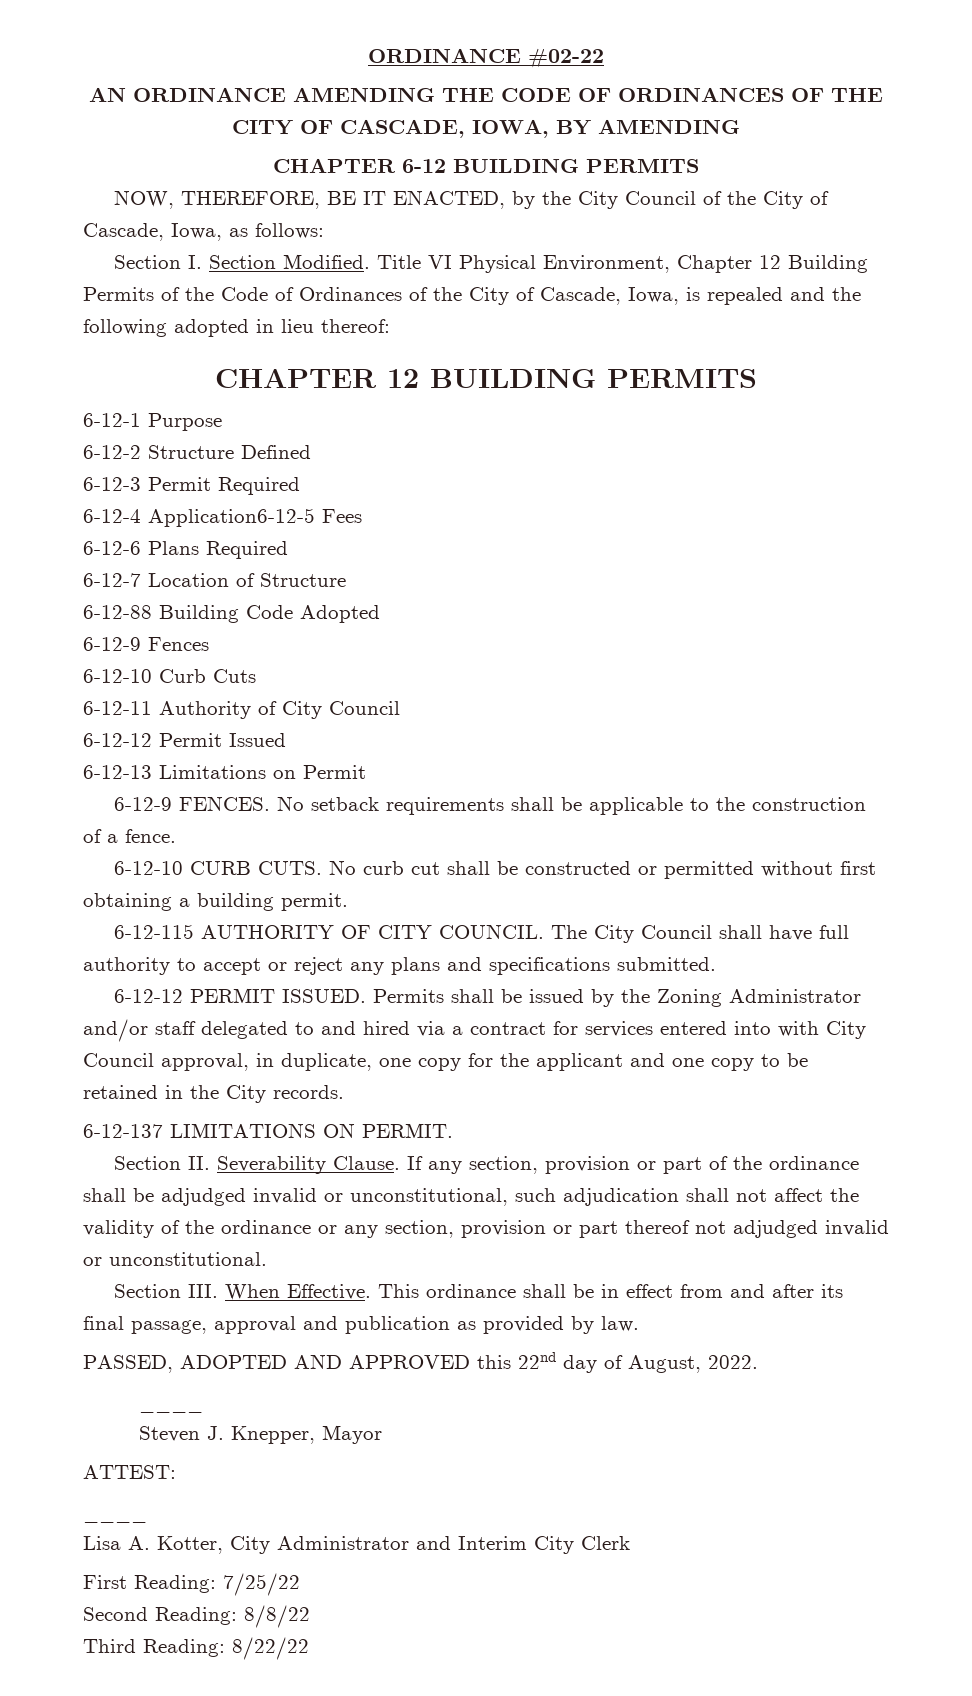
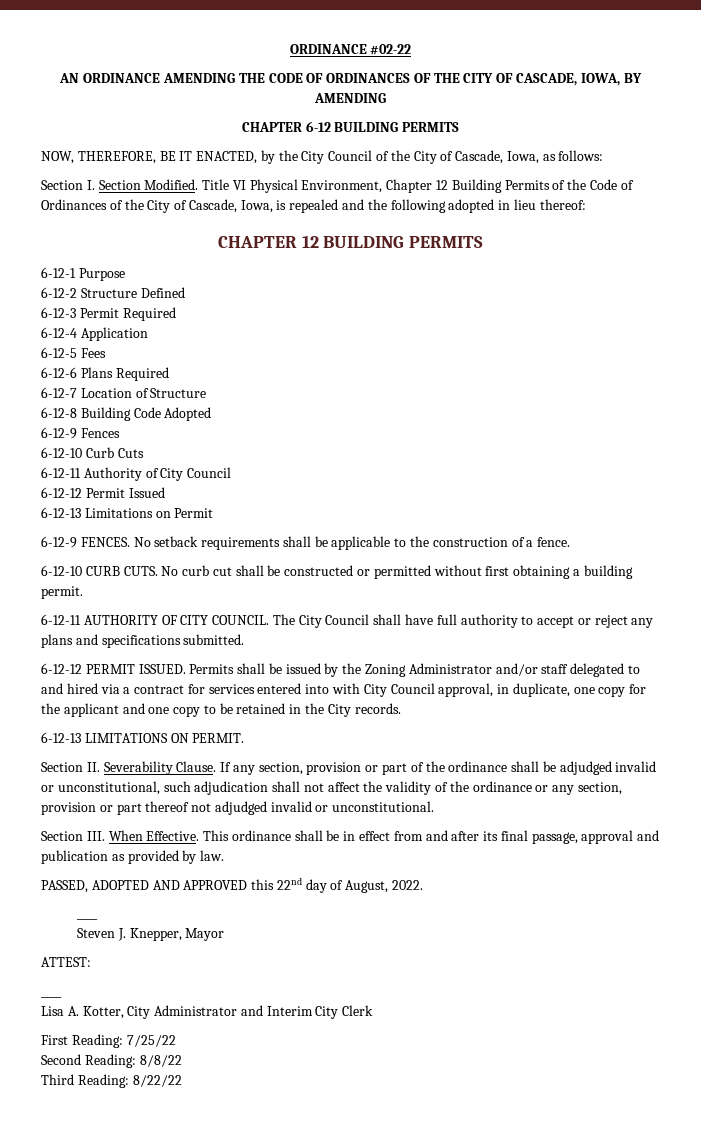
[148,508,315,527] Application6-12-5 -> [80,327,148,341] [41,347,77,358] Application // 6-12-5
[83,605,152,619] 6-12-88 -> [41,407,77,418] 6-12-8
[114,924,195,939] 6-12-115 -> [41,614,81,625] 6-12-11
[83,1124,163,1138] 6-12-137 -> [41,732,81,743] 6-12-13

